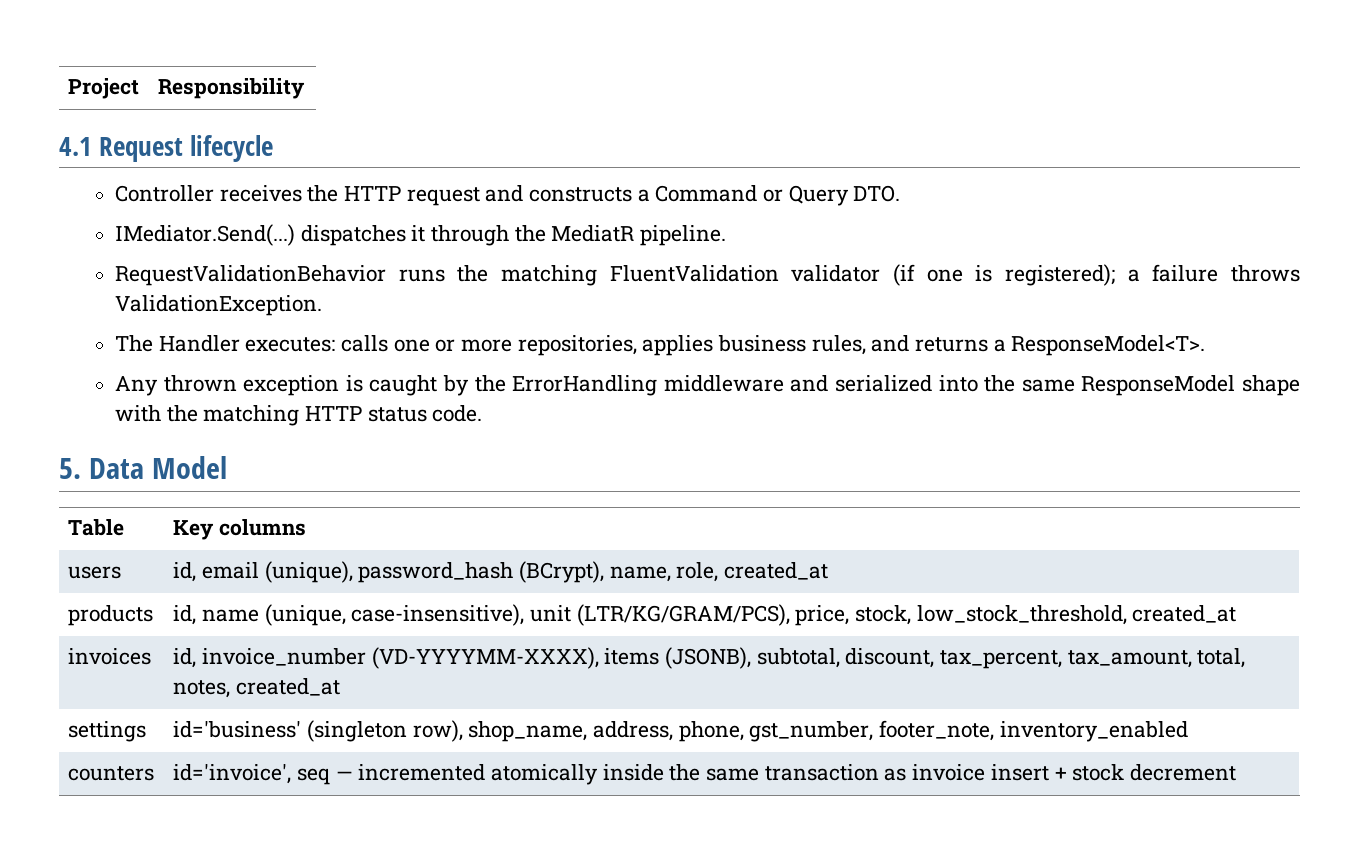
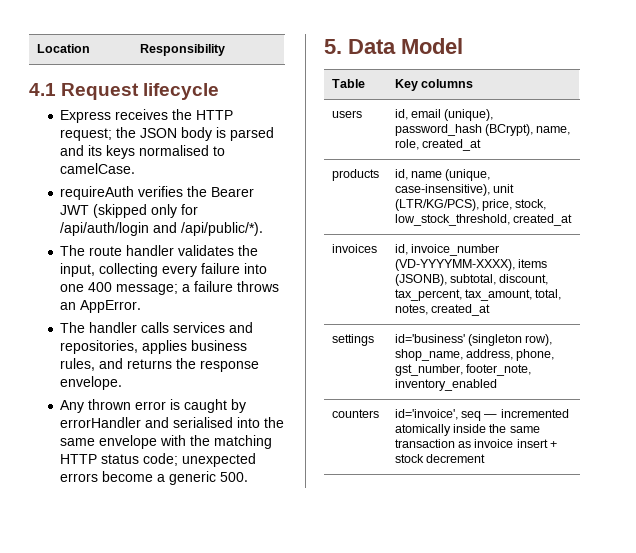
[68,78,140,99] Project -> [36,44,90,53] Location
[115,185,215,202] Controller -> [60,110,112,123] Express
[406,185,901,206] [115,224,727,246] [115,264,1116,286] request and constructs a Command or Query DTO. // IMediator.Send(...) dispatches it through the MediatR pipeline. // RequestValidationBehavior runs the matching FluentValidation validator (if one is registered); -> [60,127,275,141] [60,145,226,159] [60,163,136,174] [60,186,255,200] [60,204,199,218] [60,222,264,236] [60,245,259,256] [60,263,268,277] [60,282,179,295] request; the JSON body is parsed and its keys normalised to camelCase. // requireAuth verifies the Bearer JWT (skipped only for /api/auth/login and /api/public/*). // The route handler validates the input, collecting every failure into one 400 message;
[115,295,323,316] [115,335,513,352] ValidationException. // The Handler executes: calls one or more -> [60,300,142,313] [60,322,254,333] an AppError. // The handler calls services and
[993,335,1206,356] a ResponseModel<T>. -> [176,358,260,372] [60,376,123,390] the response envelope.
[243,375,340,396] exception -> [135,401,167,410] error
[474,375,933,396] the ErrorHandling middleware and serialized -> [60,417,234,428] errorHandler and serialised
[1081,375,1301,396] ResponseModel shape -> [99,435,158,449] envelope
[432,405,483,422] code. -> [143,453,257,467] [60,471,249,485] code; unexpected errors become a generic 500.
[576,604,790,626] (LTR/KG/GRAM/PCS), -> [394,199,479,211] (LTR/KG/PCS),

